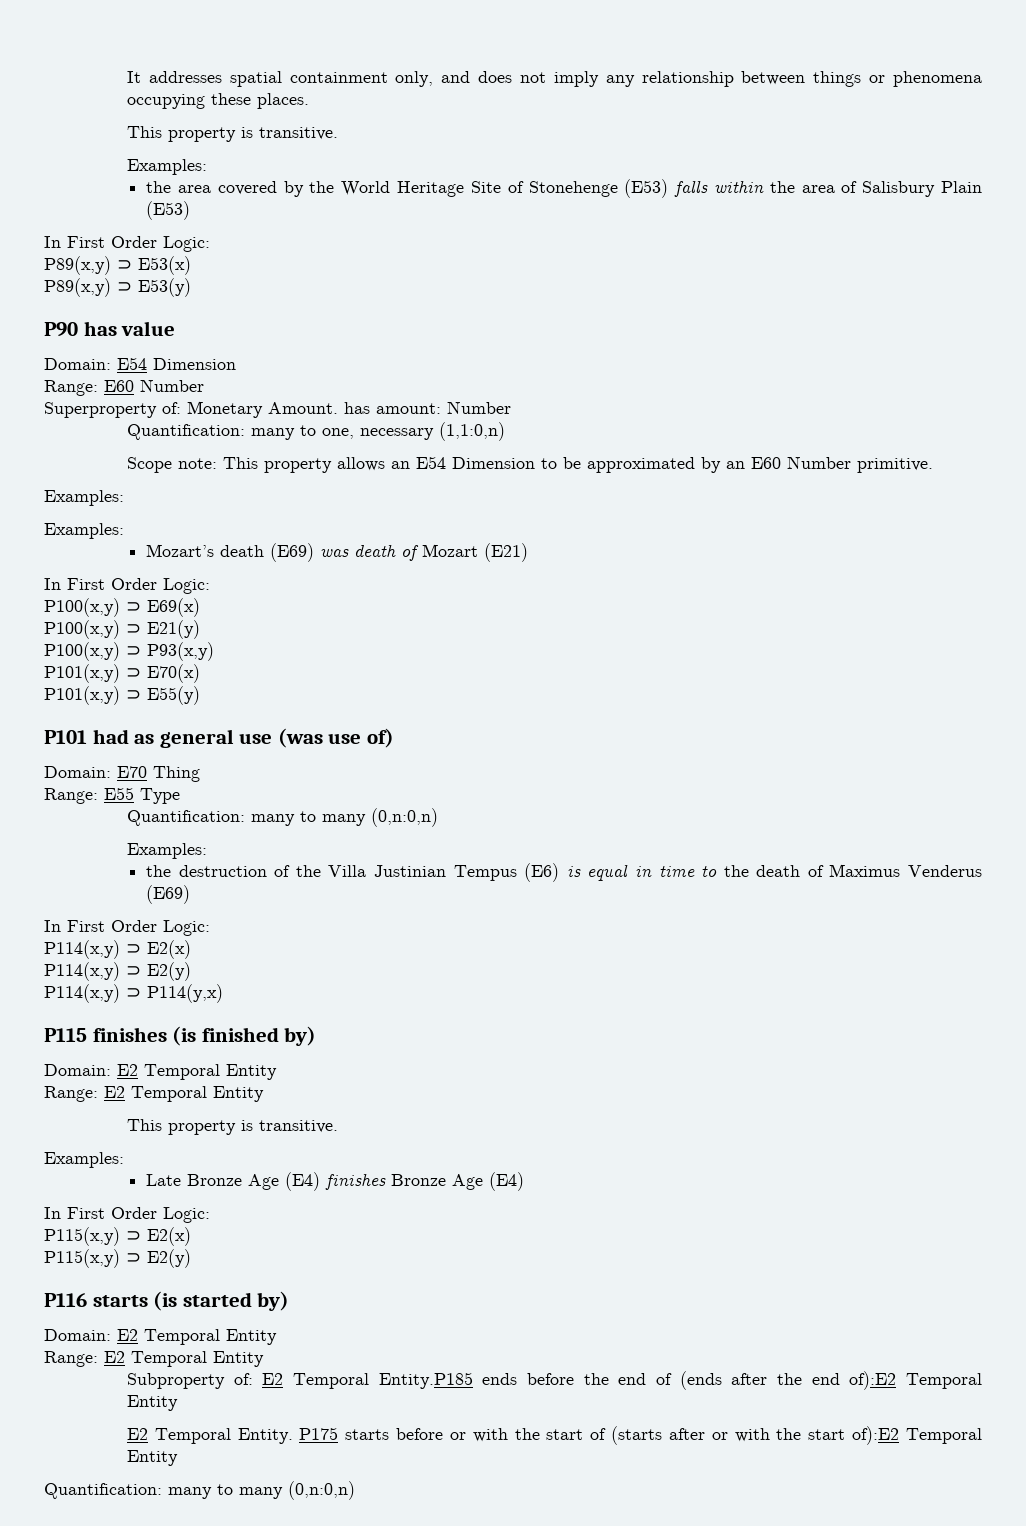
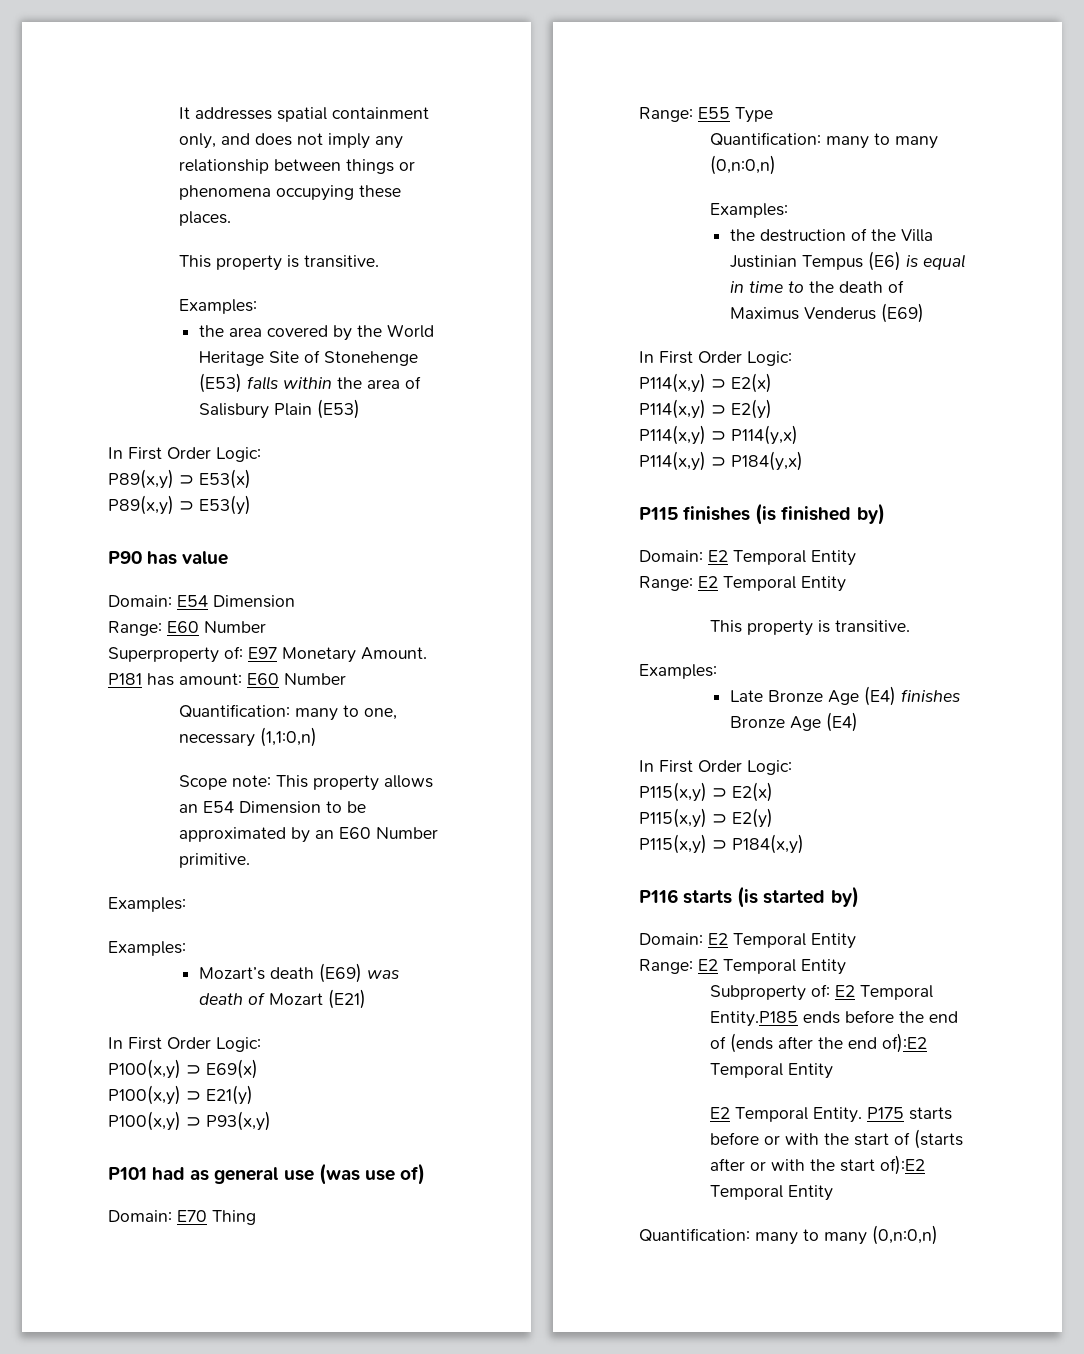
(181, 408) none -> [248,647,277,659] E97
(338, 408) none -> [108,673,142,685] P181
(441, 408) none -> [247,673,279,685] E60
[44,664,200,683] [44,686,200,705] // P101(x,y) ⊃ E70(x) // P101(x,y) ⊃ E55(y) -> (271, 1121) none
(223, 993) none -> [639,451,803,471] // P114(x,y) ⊃ P184(y,x)
(191, 1258) none -> [639,834,804,854] // P115(x,y) ⊃ P184(x,y)

